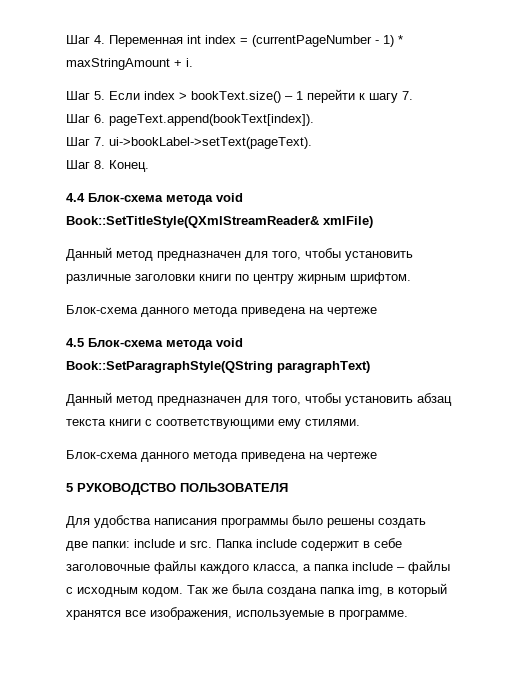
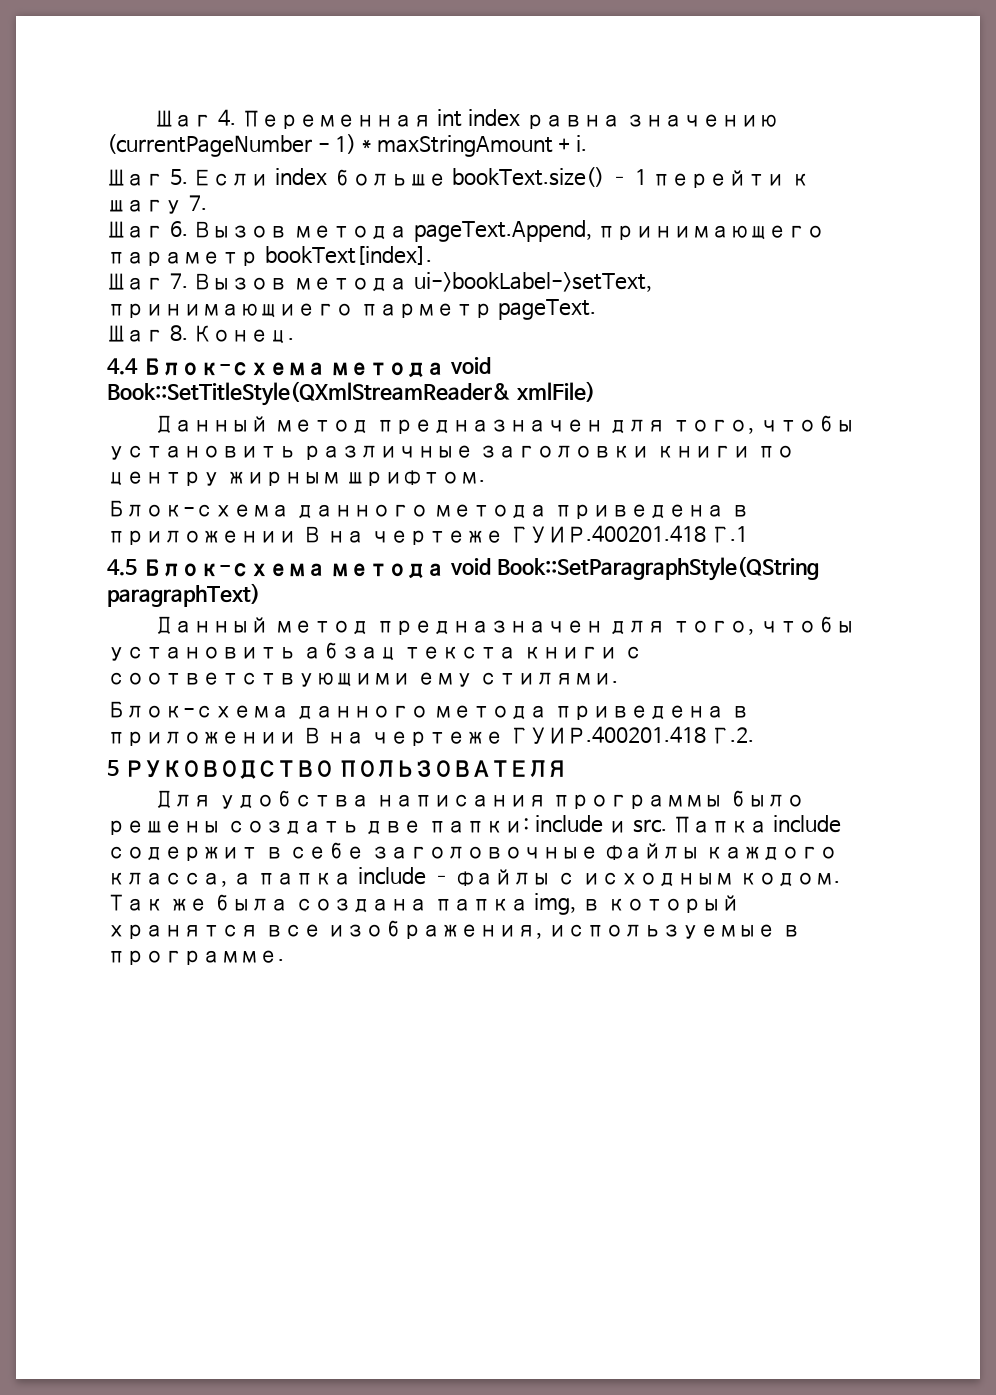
[240,38,248,44] = -> [525,114,779,129] равна значению
[179,92,187,100] > -> [332,169,447,186] больше
[109,114,314,126] [66,137,312,149] pageText.append(bookText[index]). // Шаг 7. ui->bookLabel->setText(pageText). -> [193,220,826,242] [107,246,432,266] [107,272,652,292] [107,299,597,320] Вызов метода pageText.Append, принимающего параметр bookText[index]. // Шаг 7. Вызов метода ui->bookLabel->setText, принимающиего парметр pageText.
[309,307,377,317] на чертеже -> [730,505,750,517] [107,525,749,545] в приложении В на чертеже ГУИР.400201.418 Г.1
[309,452,377,462] на чертеже -> [730,706,750,718] [107,726,755,746] в приложении В на чертеже ГУИР.400201.418 Г.2.

